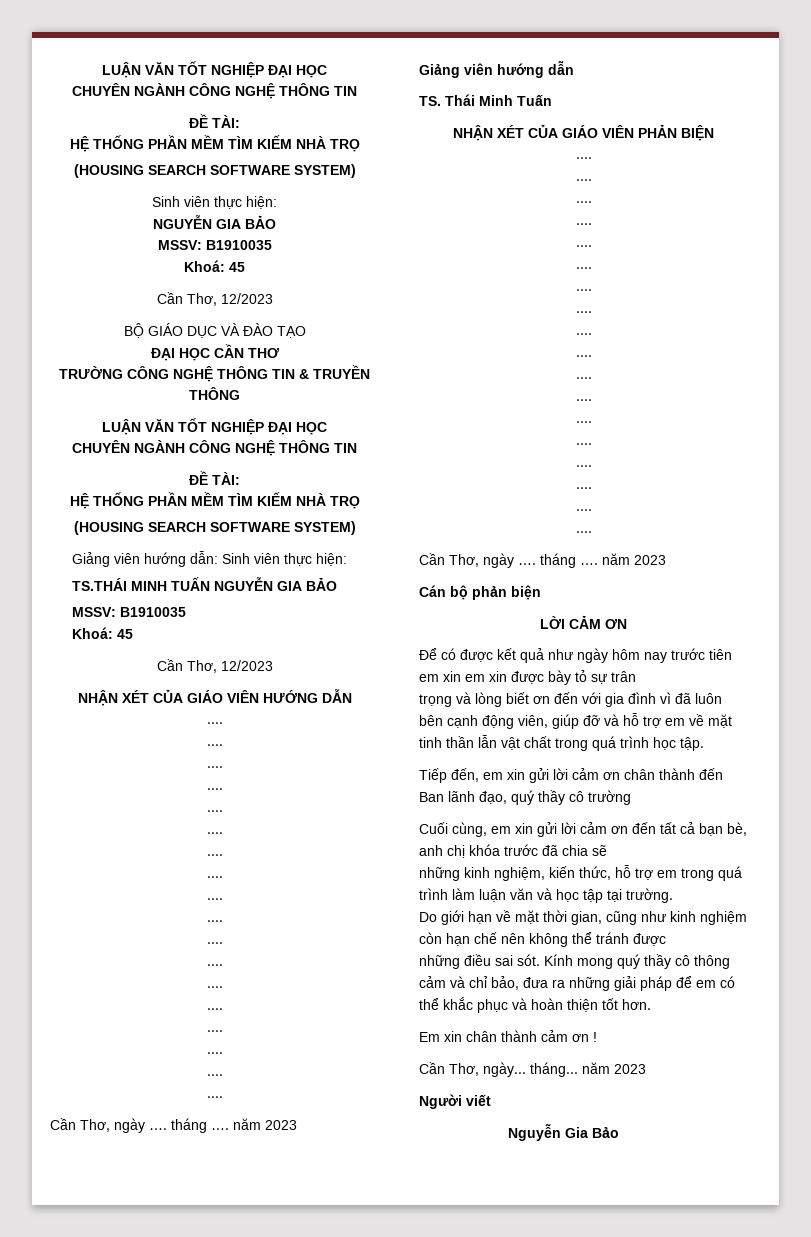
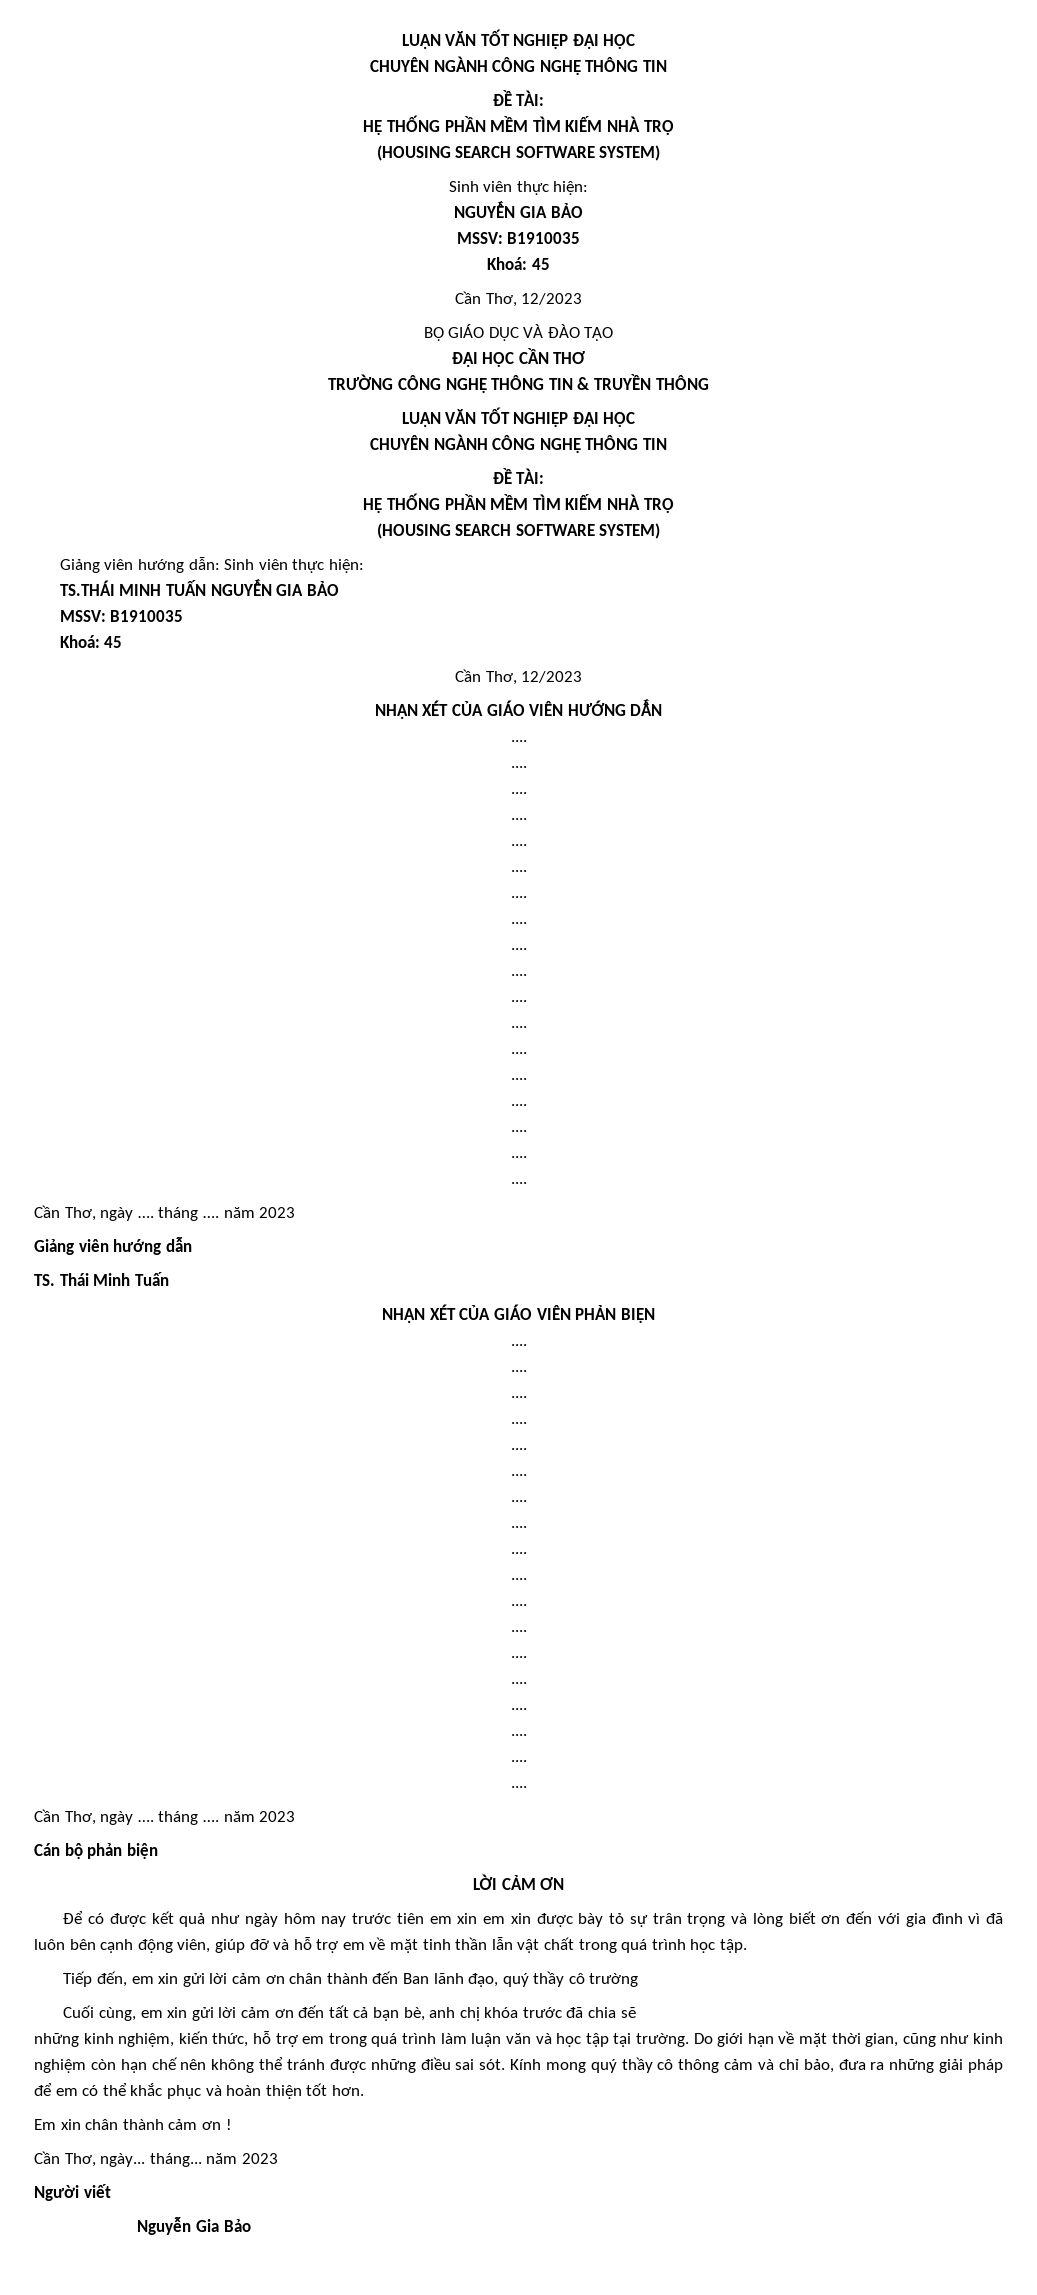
(636, 676) // -> (682, 1918) none
(673, 895) // -> (689, 2040) none
(666, 939) // -> (366, 2066) none

